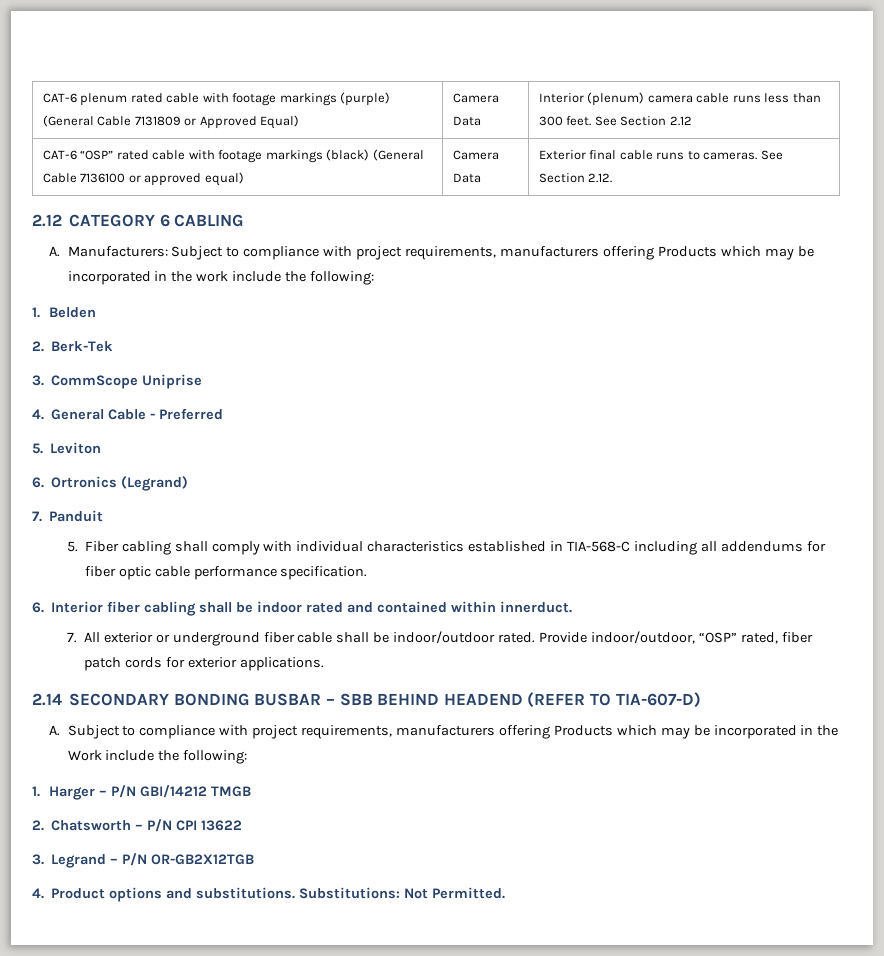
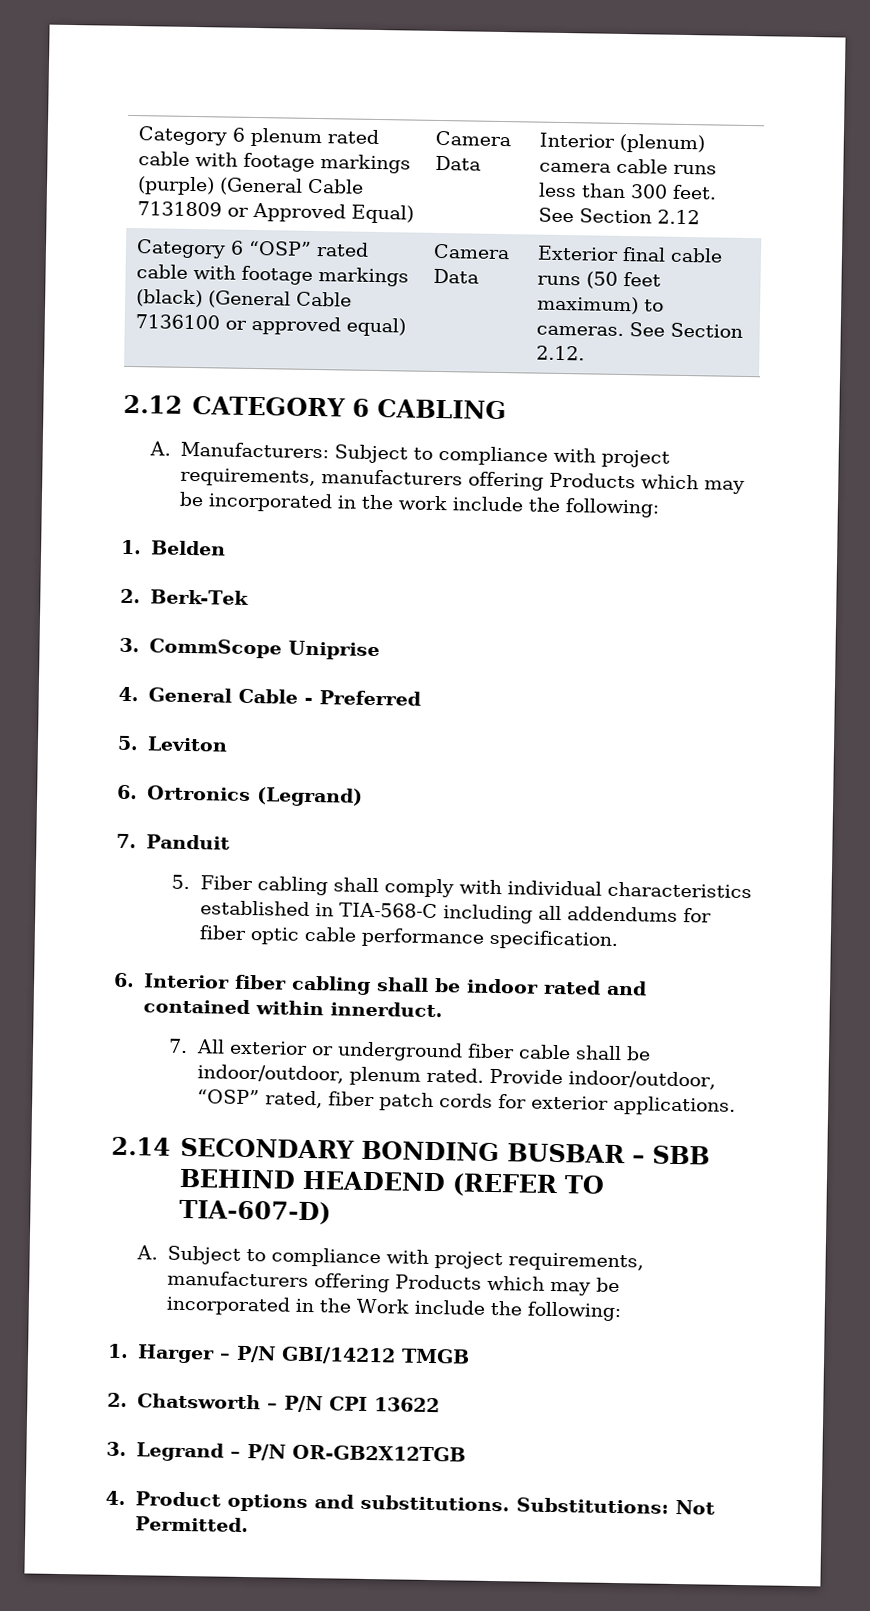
[42,93,77,103] CAT-6 -> [137,126,245,146] Category 6
[42,150,77,160] CAT-6 -> [135,239,244,259] Category 6
(685, 156) none -> [585,271,661,289] [536,295,639,315] (50 feet maximum)
[393,631,496,644] indoor/outdoor -> [196,1064,422,1086] indoor/outdoor, plenum

